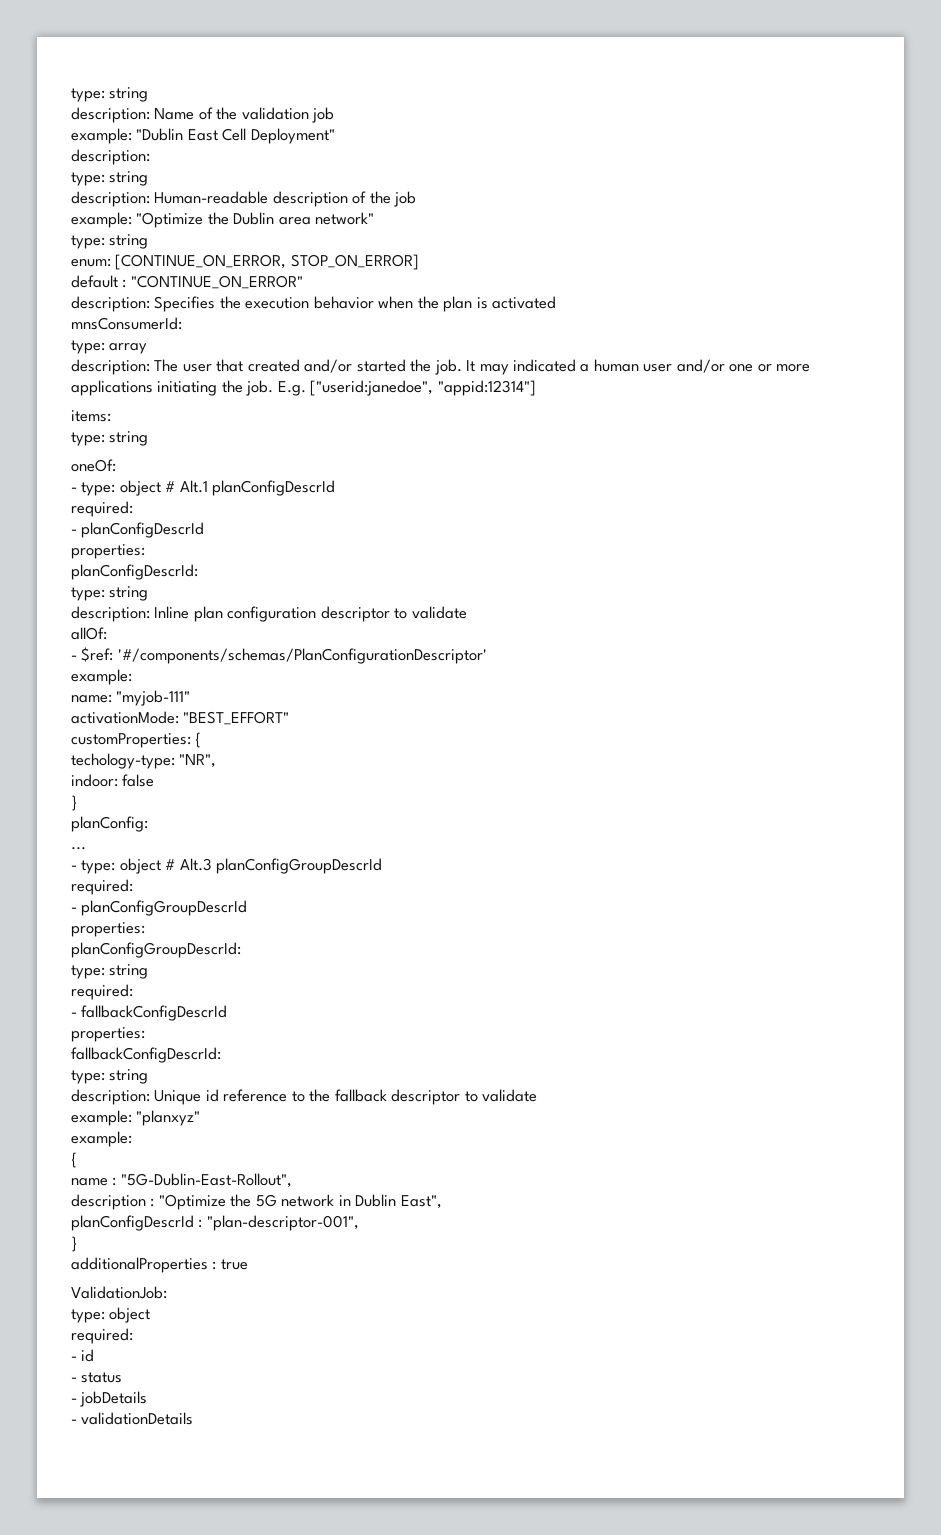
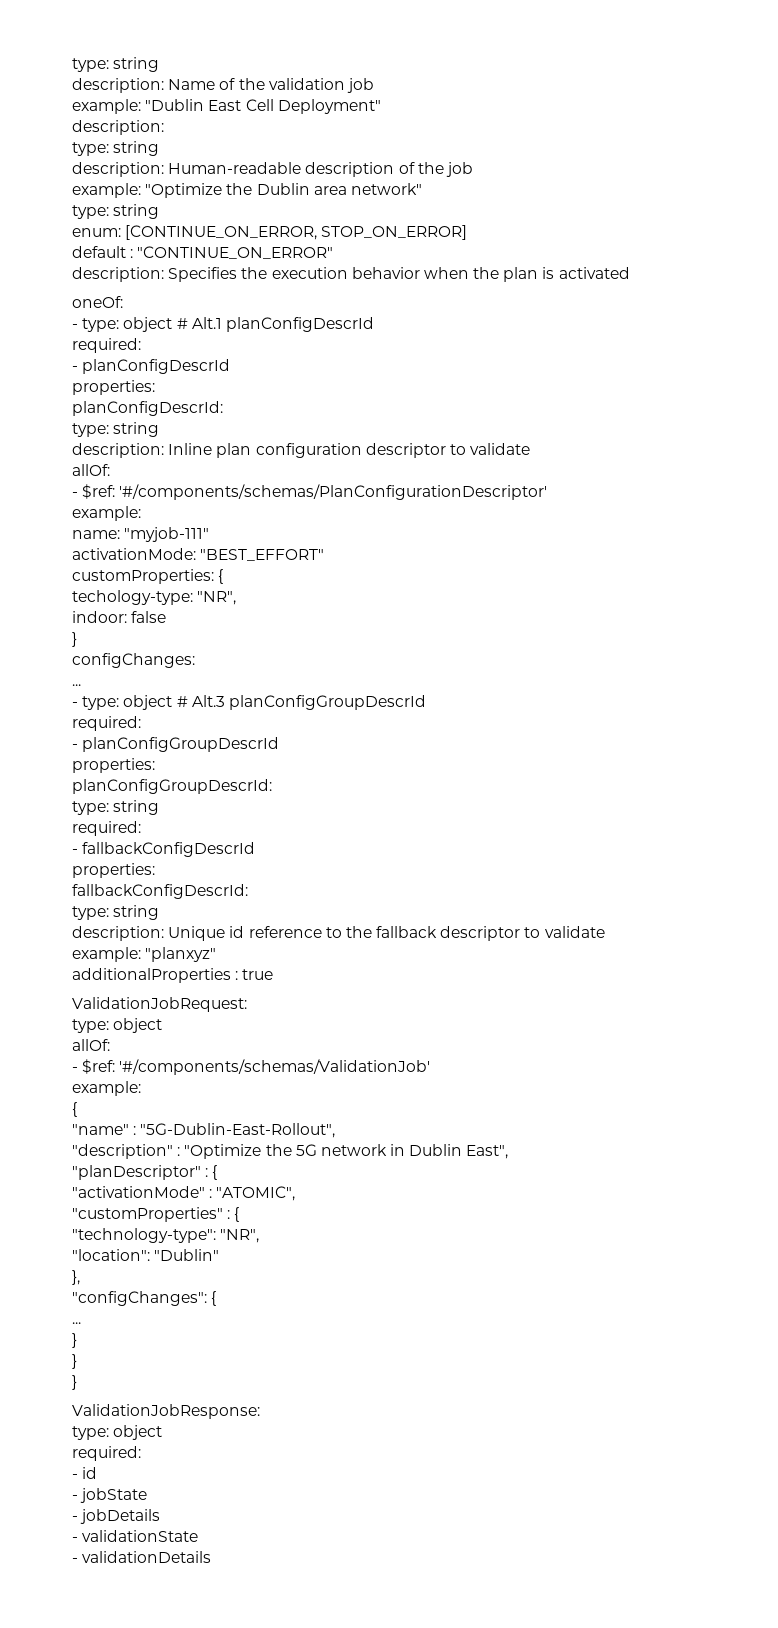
[71,317,182,330] [71,340,148,354] [71,359,811,375] [71,380,536,396] [71,410,111,422] [71,431,149,446] // mnsConsumerId: // type: array // description: The user that created and/or started the job. It may indicated a human user and/or one or more applications initiating the job. E.g. ["userid:janedoe", "appid:12314"] // items: // type: string -> (630, 273) none
[71,816,148,832] planConfig: -> [72,653,195,668] configChanges:
(201, 1118) none -> [72,968,274,983] [72,997,247,1012] [72,1018,163,1033] [72,1039,110,1051] [72,1059,431,1075] // additionalProperties : true // ValidationJobRequest: // type: object // allOf: // - $ref: '#/components/schemas/ValidationJob'
[71,1178,108,1186] name -> [72,1124,129,1135] "name"
[71,1194,146,1210] description -> [72,1144,173,1159] "description"
[71,1215,359,1231] [71,1236,77,1252] [71,1257,248,1273] [71,1286,167,1299] planConfigDescrId : "plan-descriptor-001", // } // additionalProperties : true // ValidationJob: -> [72,1165,218,1180] [72,1186,296,1201] [72,1207,240,1222] [72,1228,260,1243] [72,1249,220,1261] [72,1270,80,1285] [72,1291,217,1306] [72,1322,81,1324] [72,1333,77,1348] [72,1354,77,1369] [72,1375,77,1390] [72,1404,260,1419] "planDescriptor" : { // "activationMode" : "ATOMIC", // "customProperties" : { // "technology-type": "NR", // "location": "Dublin" // }, // "configChanges": { // ... // } // } // } // ValidationJobResponse:
[81,1372,123,1383] status -> [80,1488,148,1503] jobState
(148, 1399) none -> [72,1530,199,1542] // - validationState

